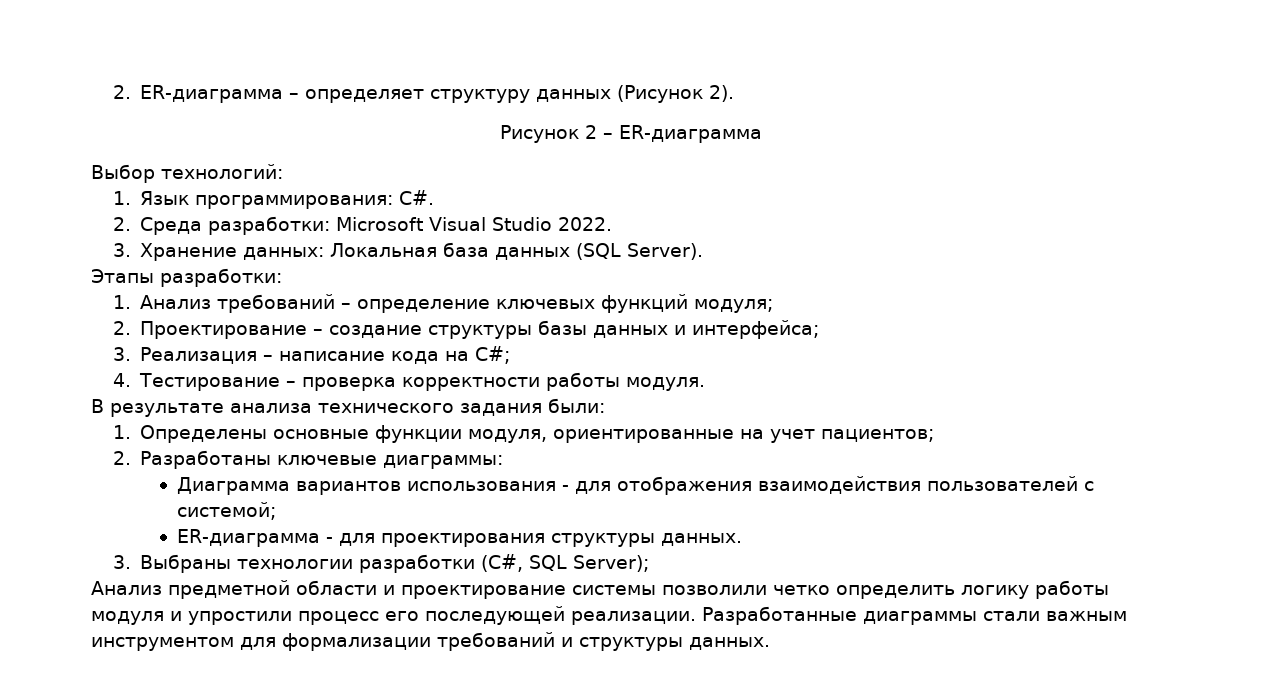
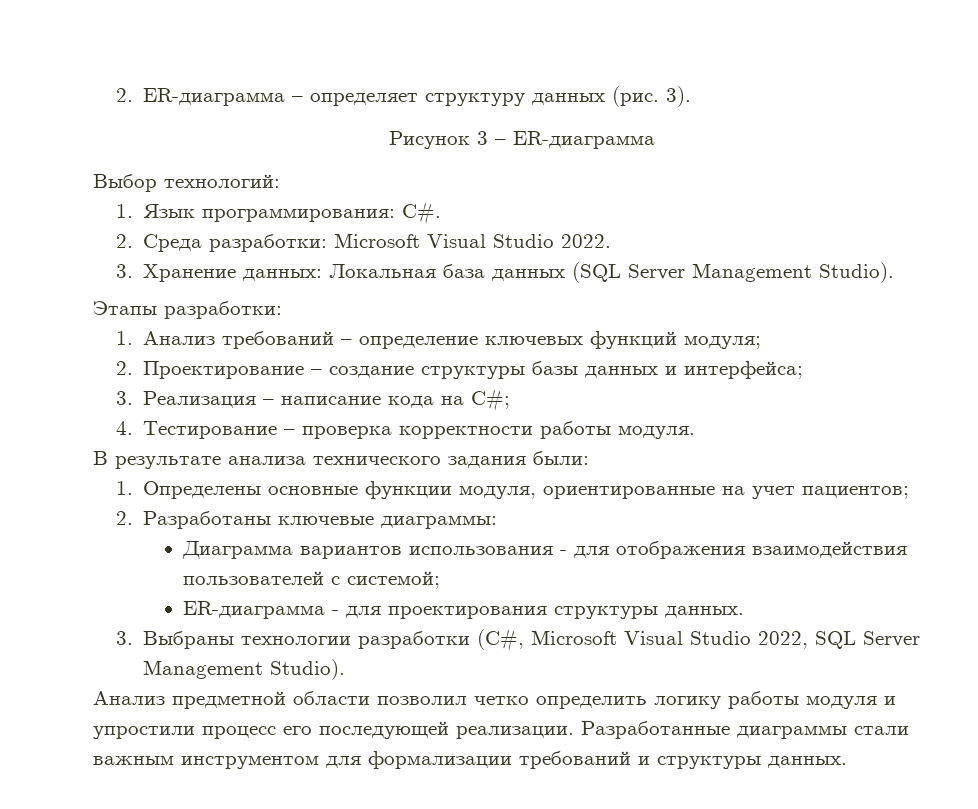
[617,85,735,103] (Рисунок 2). -> [611,86,691,107] (рис. 3).
[584,125,597,139] 2 -> [476,131,488,145] 3
[627,243,704,260] Server). -> [627,262,894,283] Server Management Studio).
[529,555,650,572] SQL Server); -> [530,630,920,649] [142,659,345,680] Microsoft Visual Studio 2022, SQL Server Management Studio).
[383,585,767,599] и проектирование системы позволили -> [377,696,467,705] позволил

